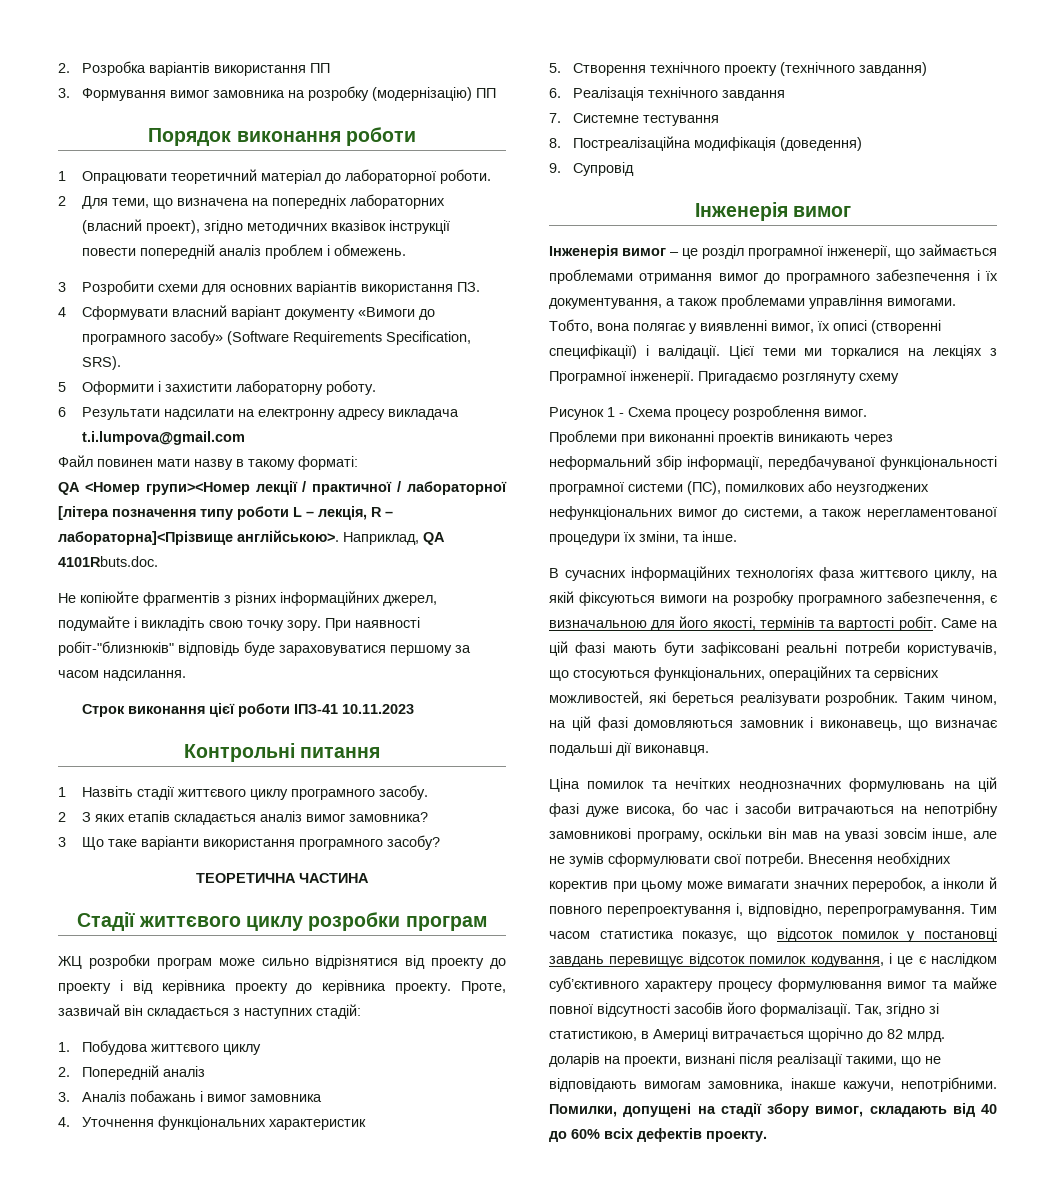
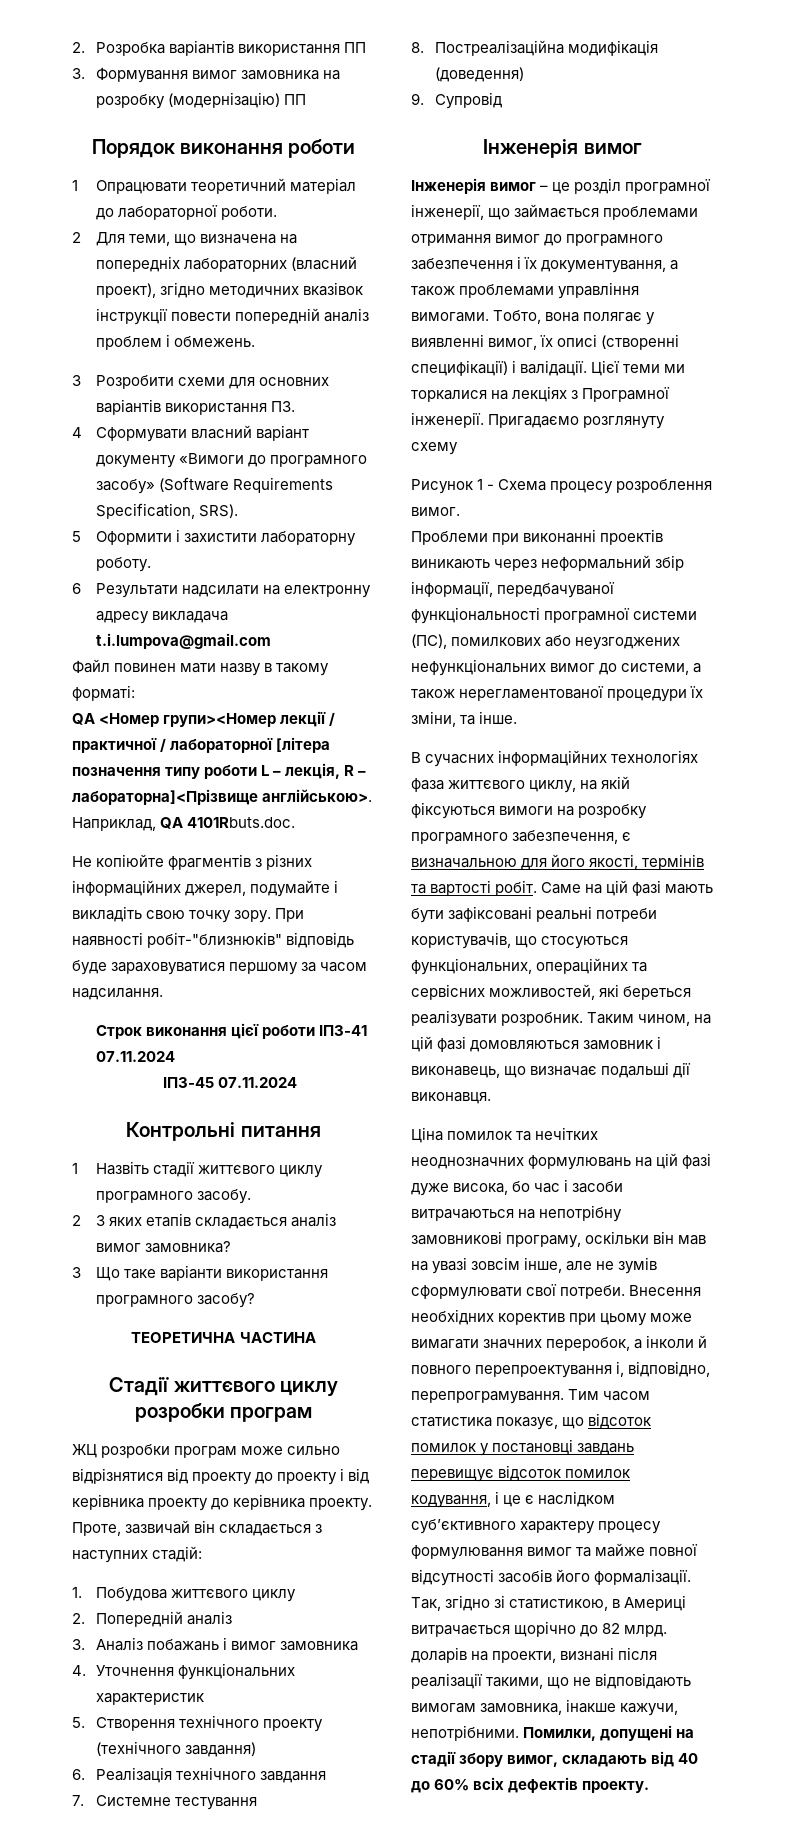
[342,704,415,714] 10.11.2023 -> [96,1051,176,1062] [162,1077,297,1088] 07.11.2024 // ІПЗ-45 07.11.2024

